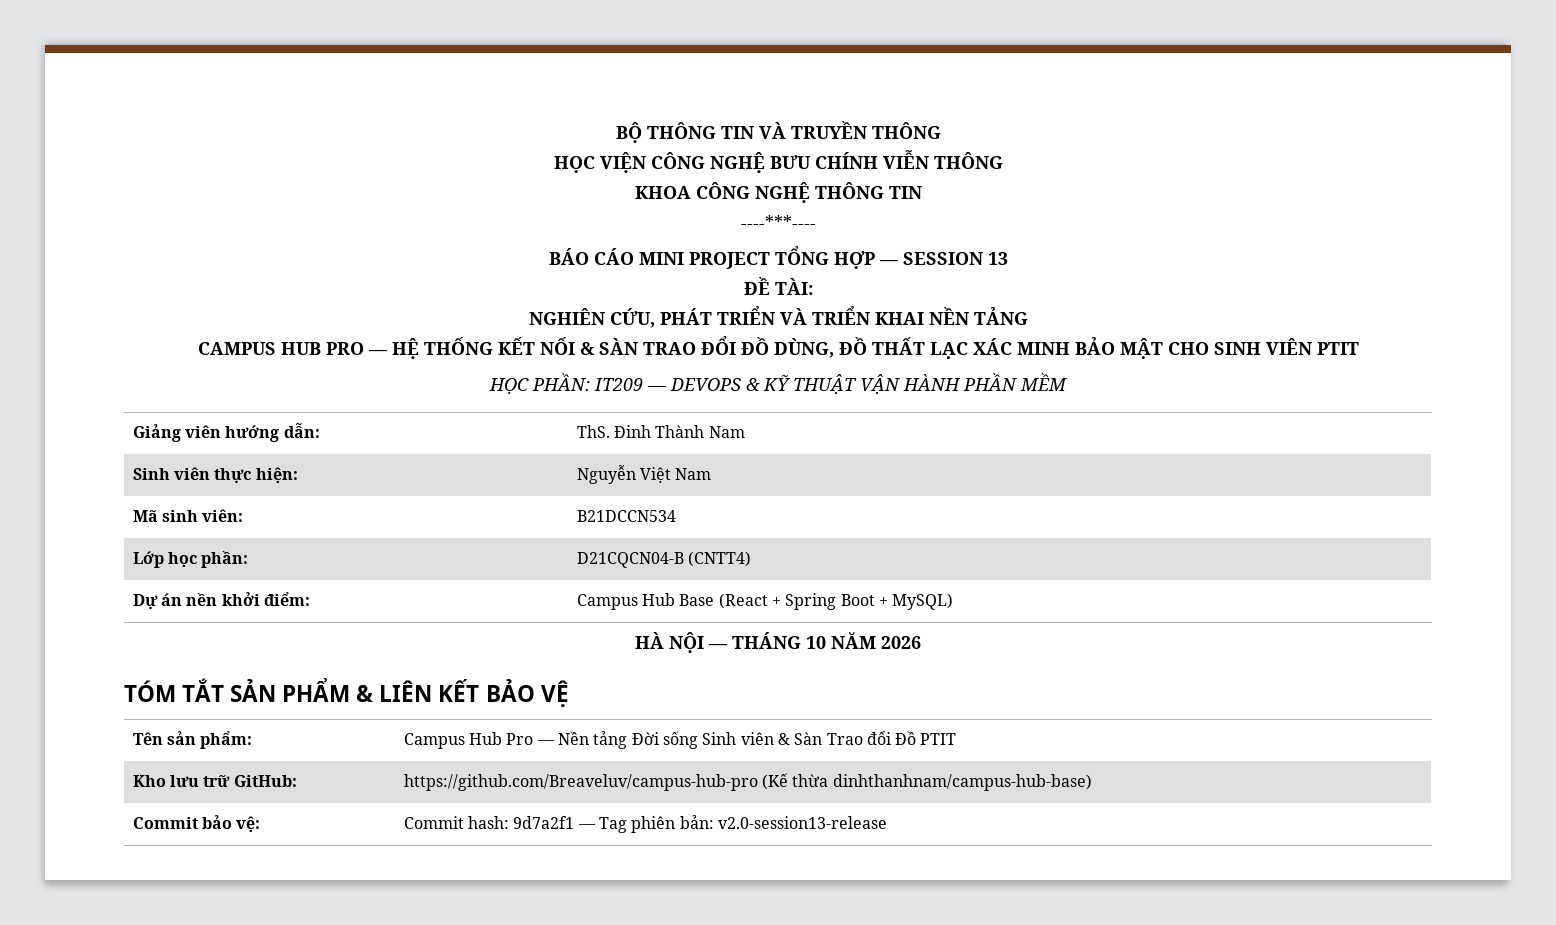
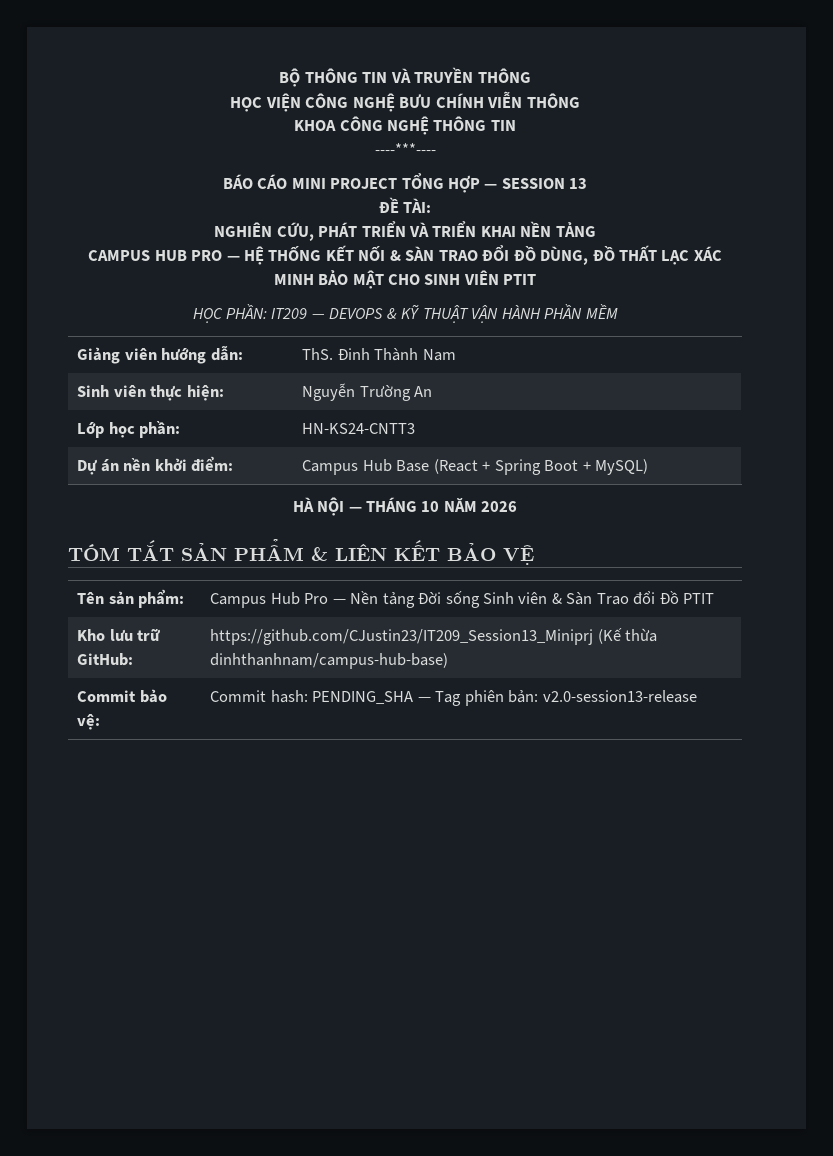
[639,467,712,483] [132,509,244,522] [576,510,676,522] Việt Nam // Mã sinh viên: | B21DCCN534 -> [359,385,433,401] Trường An
[576,551,751,568] D21CQCN04-B (CNTT4) -> [302,423,416,434] HN-KS24-CNTT3
[403,774,758,791] https://github.com/Breaveluv/campus-hub-pro -> [210,629,594,645] https://github.com/CJustin23/IT209_Session13_Miniprj
[513,816,575,829] 9d7a2f1 -> [312,691,414,704] PENDING_SHA

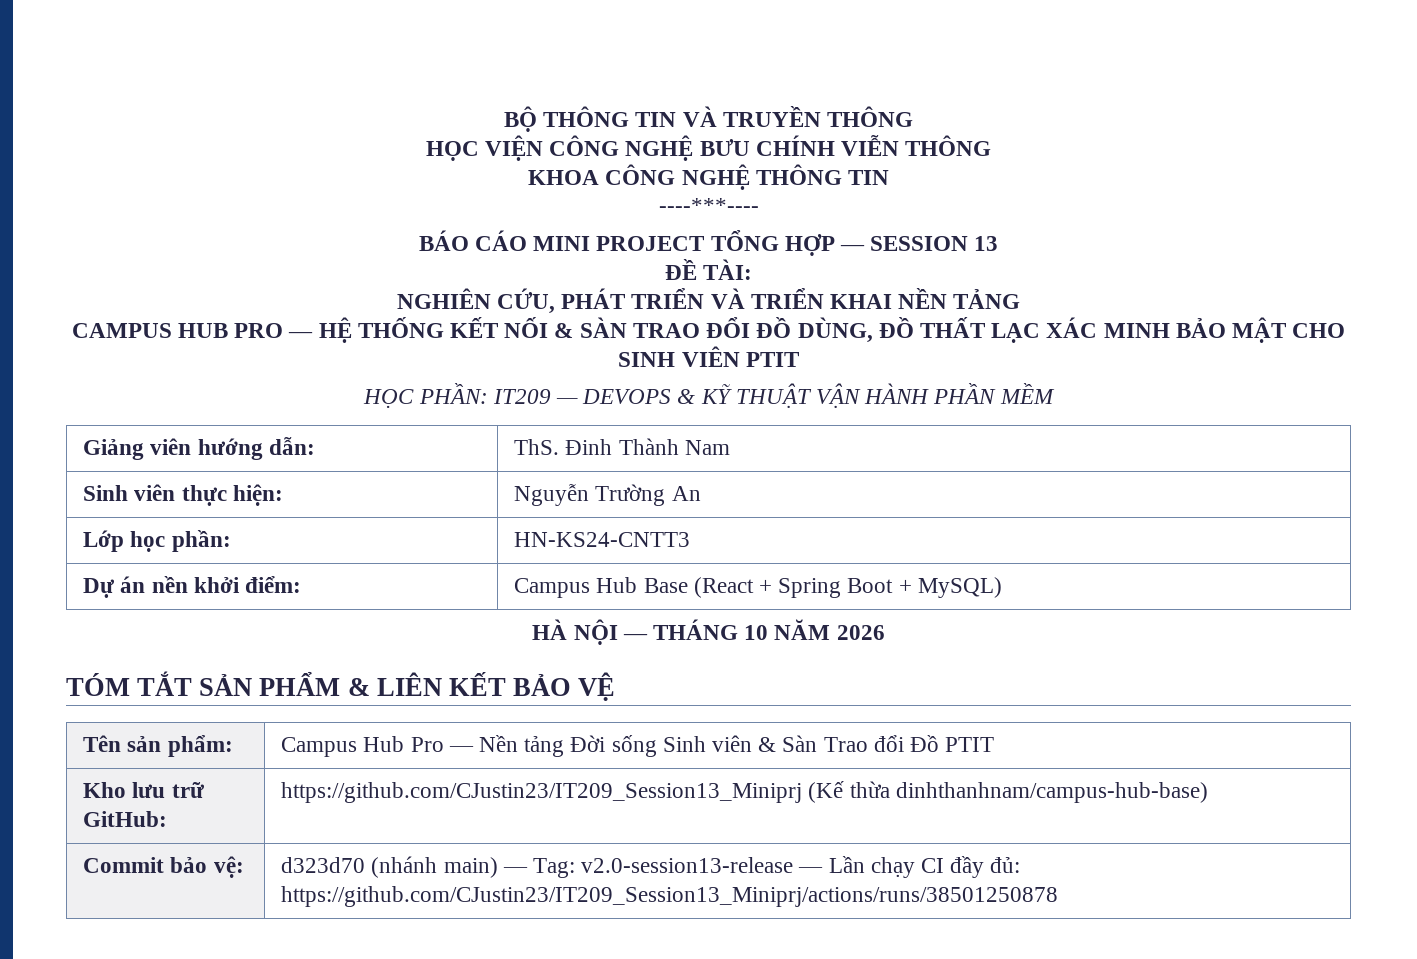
[210,690,697,706] Commit hash: PENDING_SHA — Tag phiên bản: v2.0-session13-release -> [281,856,1021,878] [281,886,1059,907] d323d70 (nhánh main) — Tag: v2.0-session13-release — Lần chạy CI đầy đủ: https://github.com/CJustin23/IT209_Session13_Miniprj/actions/runs/38501250878

